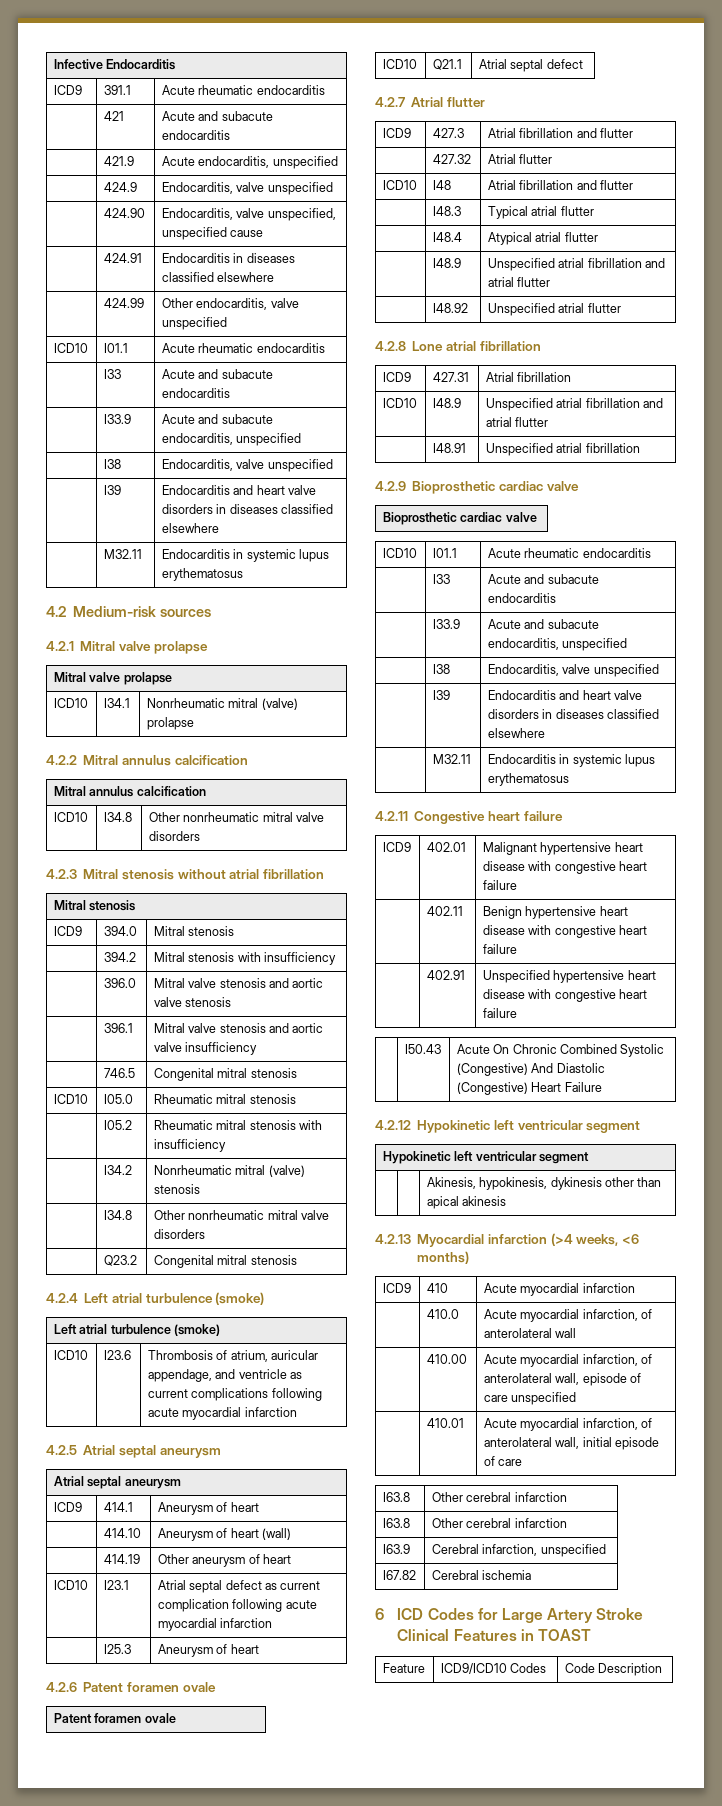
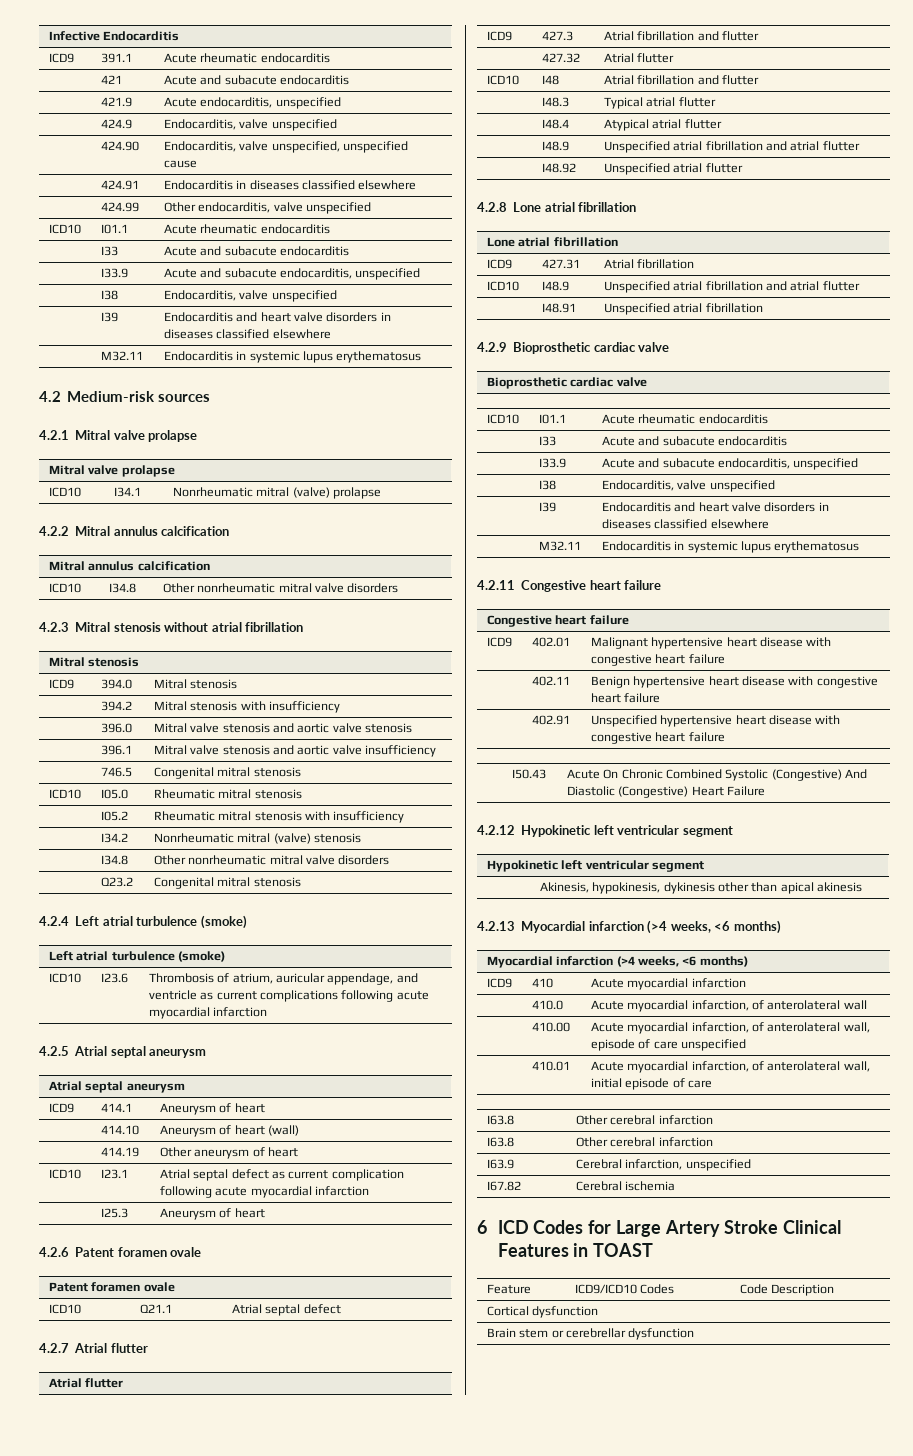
(485, 102) none -> [48,1378,124,1388] // Atrial flutter
(541, 346) none -> [486,237,618,247] // Lone atrial fibrillation
(563, 816) none -> [486,615,629,627] // Congestive heart failure
(470, 1257) none -> [486,956,748,968] // Myocardial infarction (>4 weeks, <6 months)
(663, 1669) none -> [486,1306,599,1318] [486,1328,695,1340] // Cortical dysfunction // Brain stem or cerebrellar dysfunction

